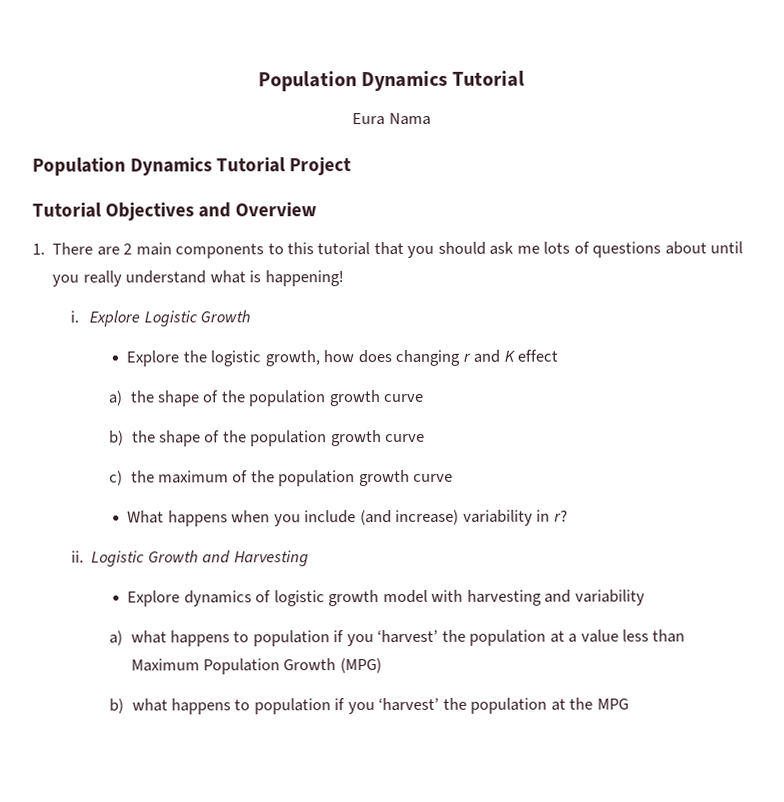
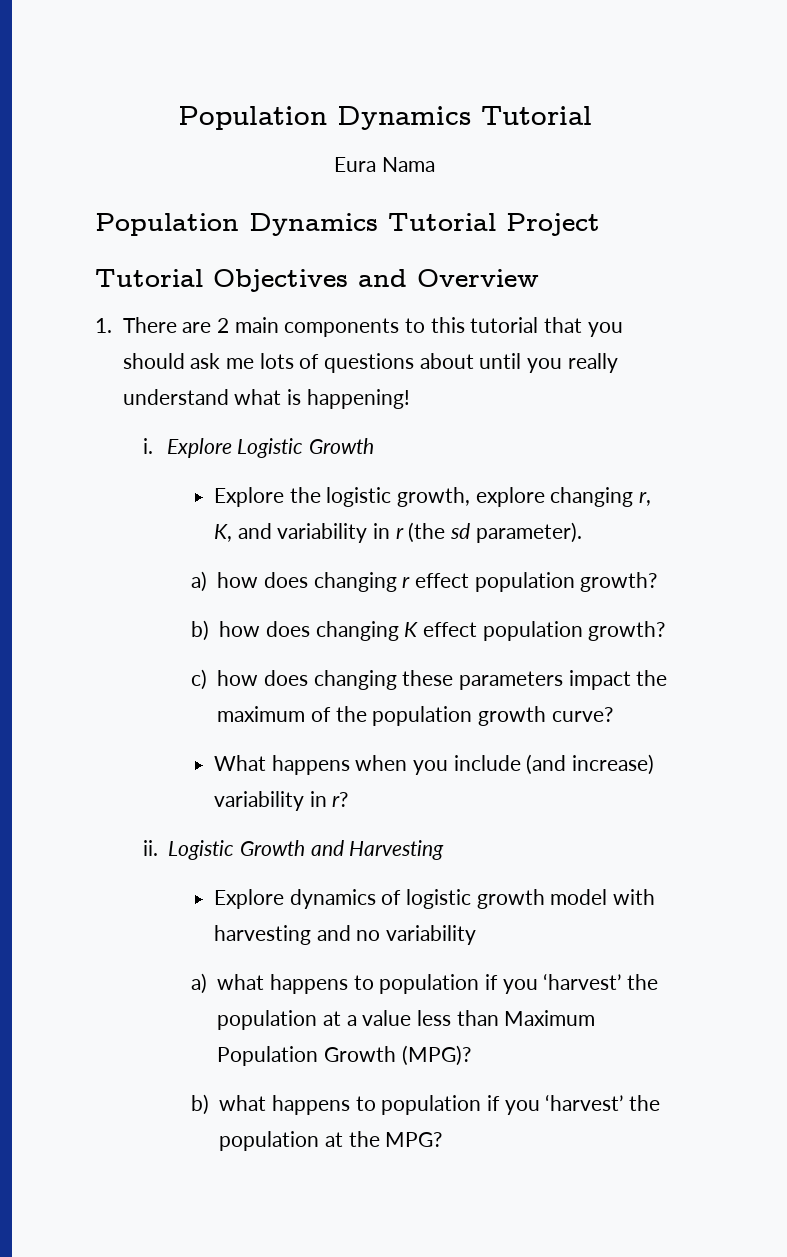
[323,349,558,366] [108,390,425,407] [109,430,426,447] [109,470,124,486] how does changing r and K effect // a) the shape of the population growth curve // b) the shape of the population growth curve // c) -> [475,487,651,507] [213,522,582,543] [190,571,658,592] [190,620,666,641] [190,669,631,690] explore changing r, K, and variability in r (the sd parameter). // a) how does changing r effect population growth? // b) how does changing K effect population growth? // c) how does changing these parameters impact
[413,473,454,482] curve -> [551,707,613,722] curve?
(572, 596) none -> [356,930,381,941] no
[339,658,382,674] (MPG) -> [401,1045,471,1066] (MPG)?
[596,698,629,710] MPG -> [385,1132,443,1147] MPG?

